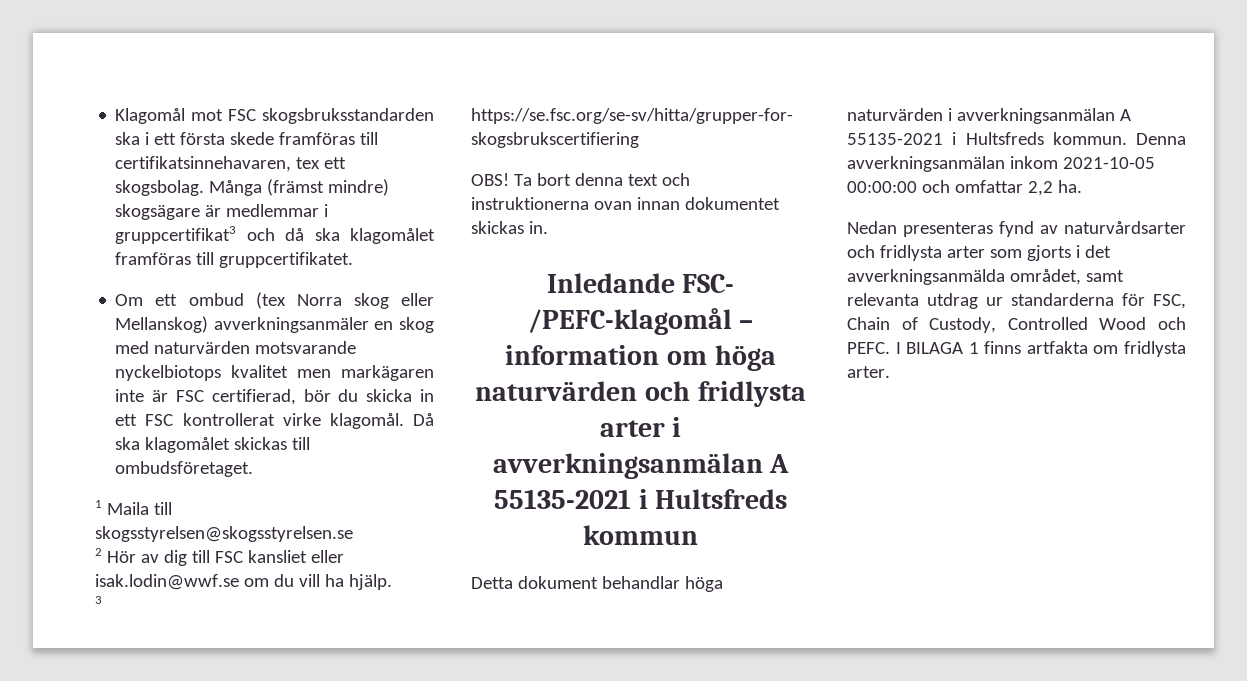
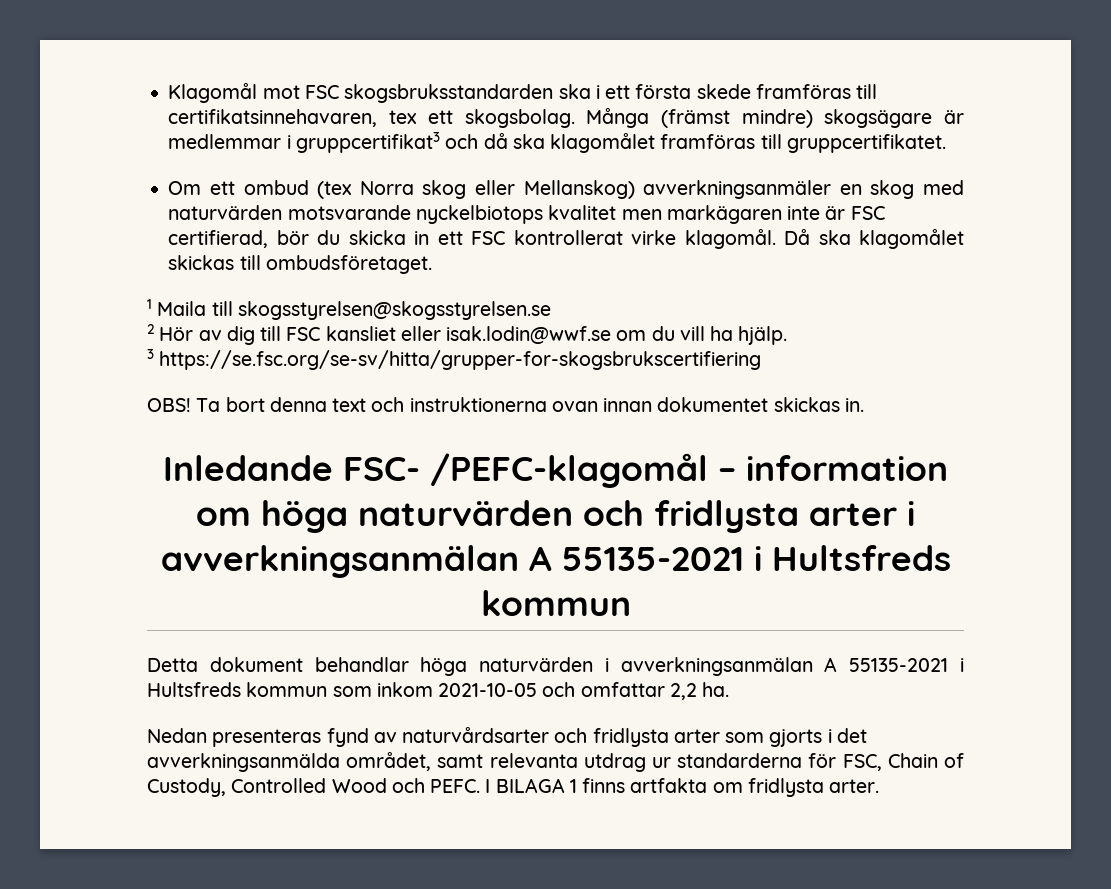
[1052,132,1186,145] [847,156,1005,172] kommun. Denna avverkningsanmälan -> [246,682,372,697] kommun som
[847,181,917,193] 00:00:00 -> (538, 690) none

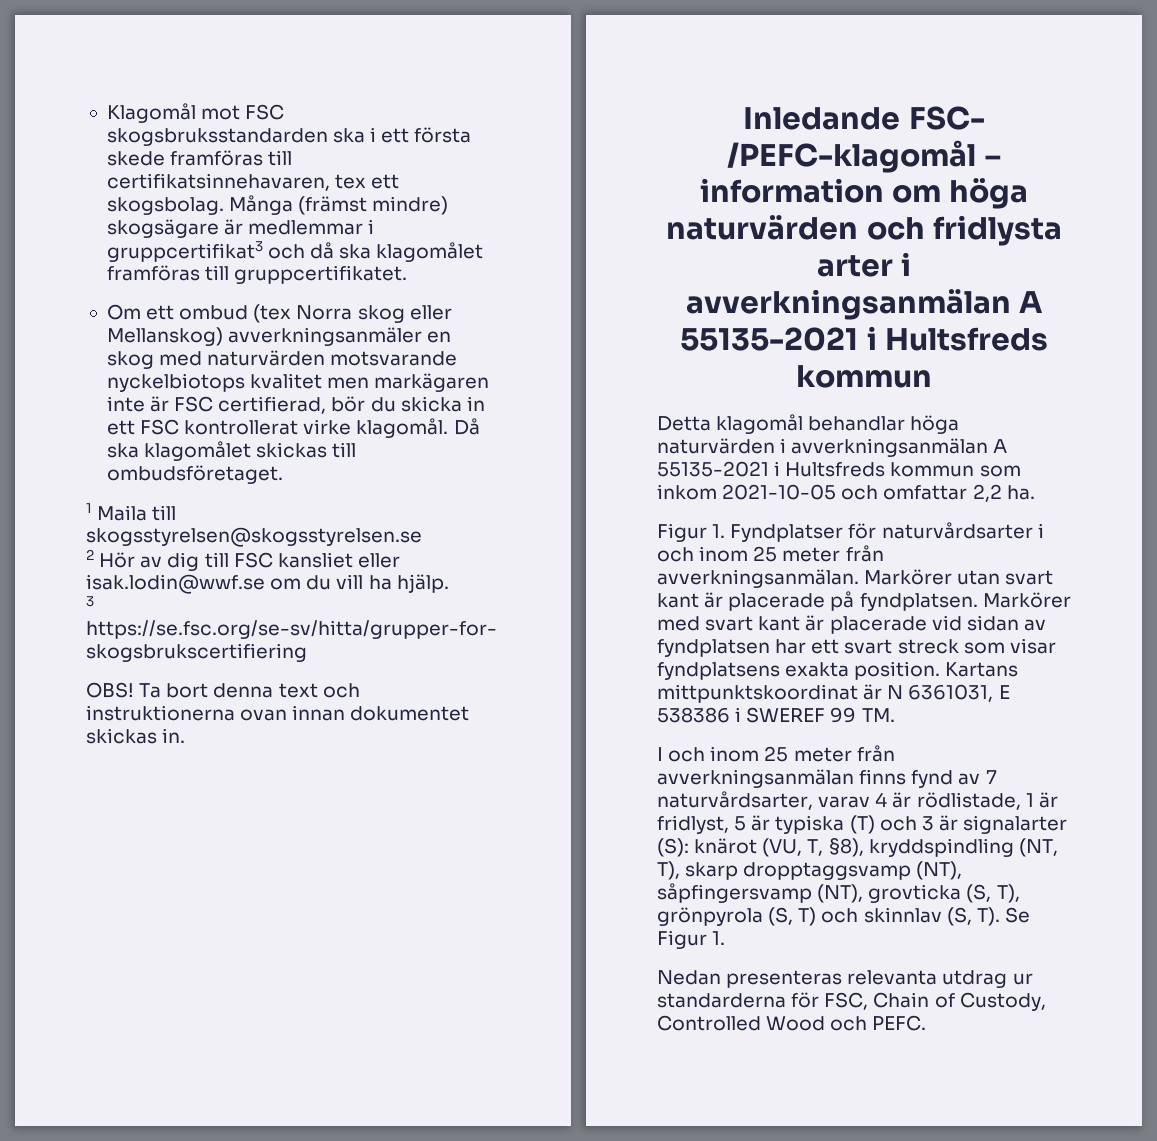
[209,657,303,672] dokument -> [716,414,804,434] klagomål
[147,727,867,747] [147,752,484,772] Nedan presenteras fynd av naturvårdsarter och fridlysta arter som gjorts i det avverkningsanmälda området, samt -> [657,522,1044,542] [657,545,884,562] [657,569,1054,588] [657,591,1071,611] [657,615,1046,634] [657,638,1056,657] [657,661,1019,680] [657,684,1010,703] [657,707,895,723] [657,745,895,762] [657,769,997,788] [657,791,1058,810] [657,815,1068,834] [657,838,1058,857] [657,861,963,880] [657,883,1020,903] [657,907,1030,926] [657,930,726,949] [657,970,843,988] Figur 1. Fyndplatser för naturvårdsarter i och inom 25 meter från avverkningsanmälan. Markörer utan svart kant är placerade på fyndplatsen. Markörer med svart kant är placerade vid sidan av fyndplatsen har ett svart streck som visar fyndplatsens exakta position. Kartans mittpunktskoordinat är N 6361031, E 538386 i SWEREF 99 TM. // I och inom 25 meter från avverkningsanmälan finns fynd av 7 naturvårdsarter, varav 4 är rödlistade, 1 är fridlyst, 5 är typiska (T) och 3 är signalarter (S): knärot (VU, T, §8), kryddspindling (NT, T), skarp dropptaggsvamp (NT), såpfingersvamp (NT), grovticka (S, T), grönpyrola (S, T) och skinnlav (S, T). Se Figur 1. // Nedan presenteras
[485,778,880,797] I BILAGA 1 finns artfakta om fridlysta arter. -> (927, 1023) none

